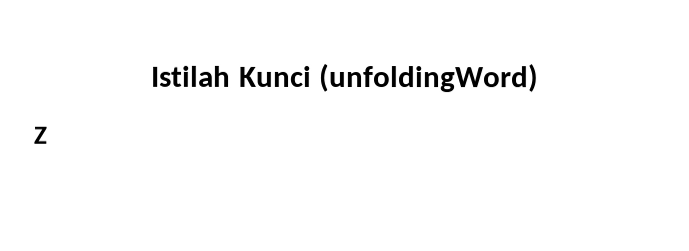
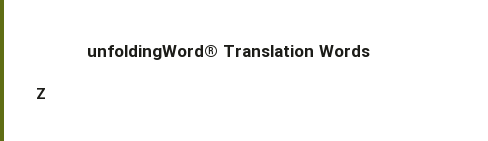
[151,62,539,93] Istilah Kunci (unfoldingWord) -> [87,45,370,60] unfoldingWord® Translation Words

